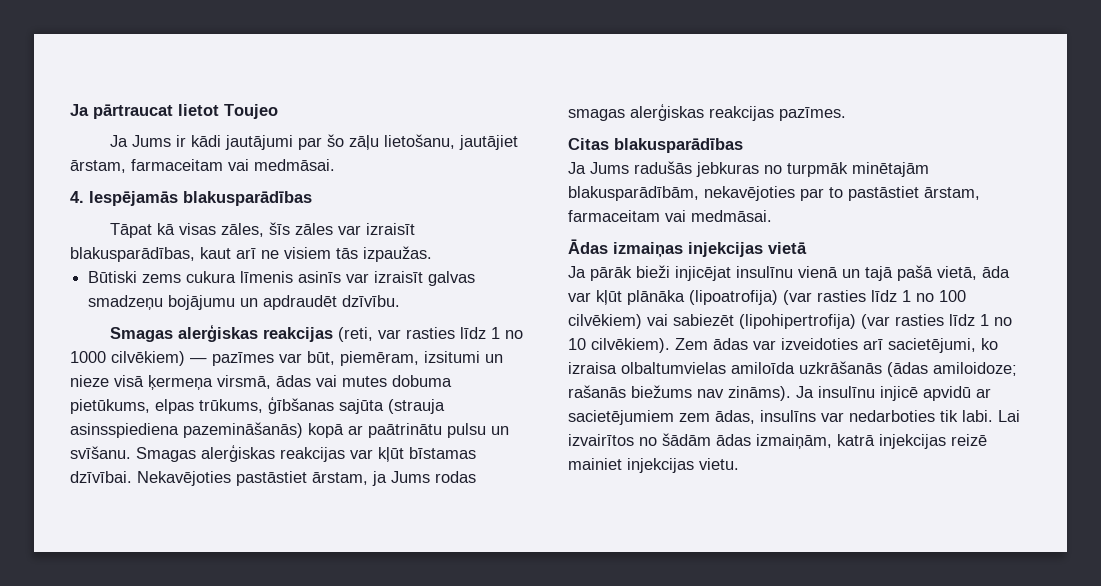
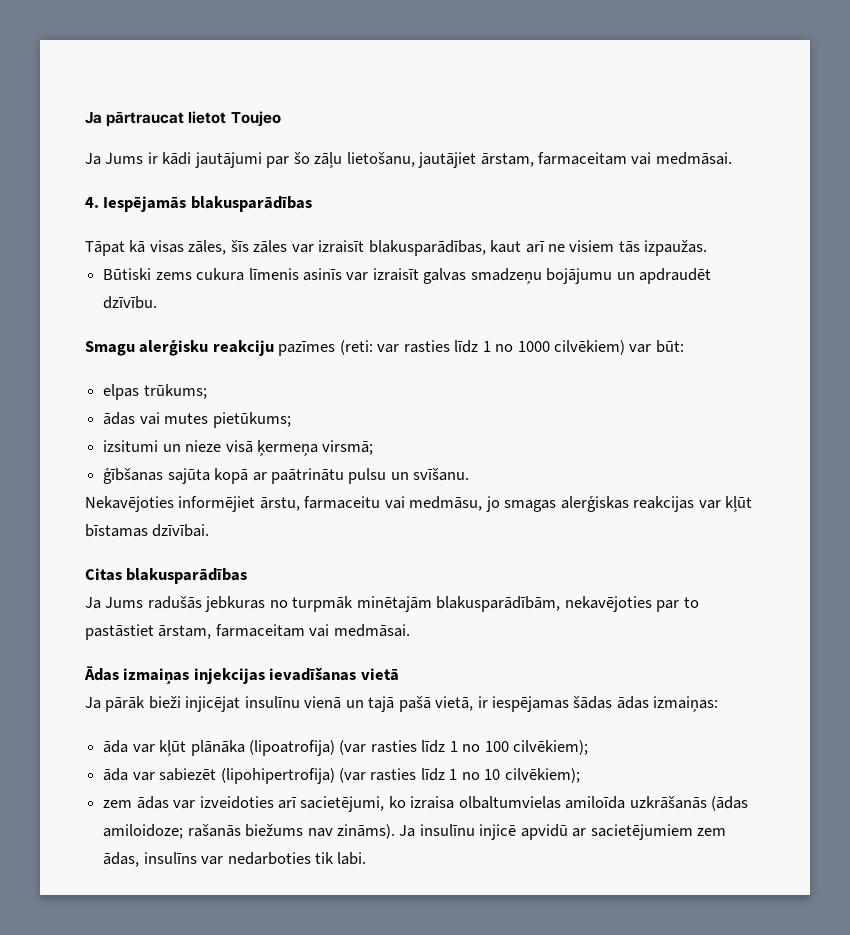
[110,325,374,342] Smagas alerģiskas reakcijas (reti, -> [85,340,373,356] Smagu alerģisku reakciju pazīmes (reti:
[190,351,419,366] — pazīmes var būt, piemēram, -> [629,340,684,353] [103,384,207,400] [103,412,291,428] var būt: // elpas trūkums; // ādas vai mutes pietūkums; //
[217,375,452,389] [70,397,445,414] [70,422,303,438] virsmā, ādas vai mutes dobuma pietūkums, elpas trūkums, ģībšanas sajūta (strauja asinsspiediena pazemināšanās) -> [322,440,374,455] [103,468,210,484] virsmā; // ģībšanas sajūta
[136,447,196,462] Smagas -> [85,496,557,512] // Nekavējoties informējiet ārstu, farmaceitu vai medmāsu, jo smagas
[137,471,476,486] [568,104,846,121] Nekavējoties pastāstiet ārstam, ja Jums rodas smagas alerģiskas reakcijas pazīmes. -> (210, 530) none
(763, 249) none -> [269,667,357,681] ievadīšanas
(977, 273) none -> [477,696,719,712] ir iespējamas šādas ādas izmaiņas: //
[568,314,668,329] cilvēkiem) vai -> [513,740,589,755] [103,768,155,781] cilvēkiem); // āda var
[591,338,708,353] cilvēkiem). Zem -> [504,768,580,783] [103,800,133,808] cilvēkiem); // zem
[998,410,1020,422] [568,433,987,449] [568,458,739,473] Lai izvairītos no šādām ādas izmaiņām, katrā injekcijas reizē mainiet injekcijas vietu. -> (367, 858) none

